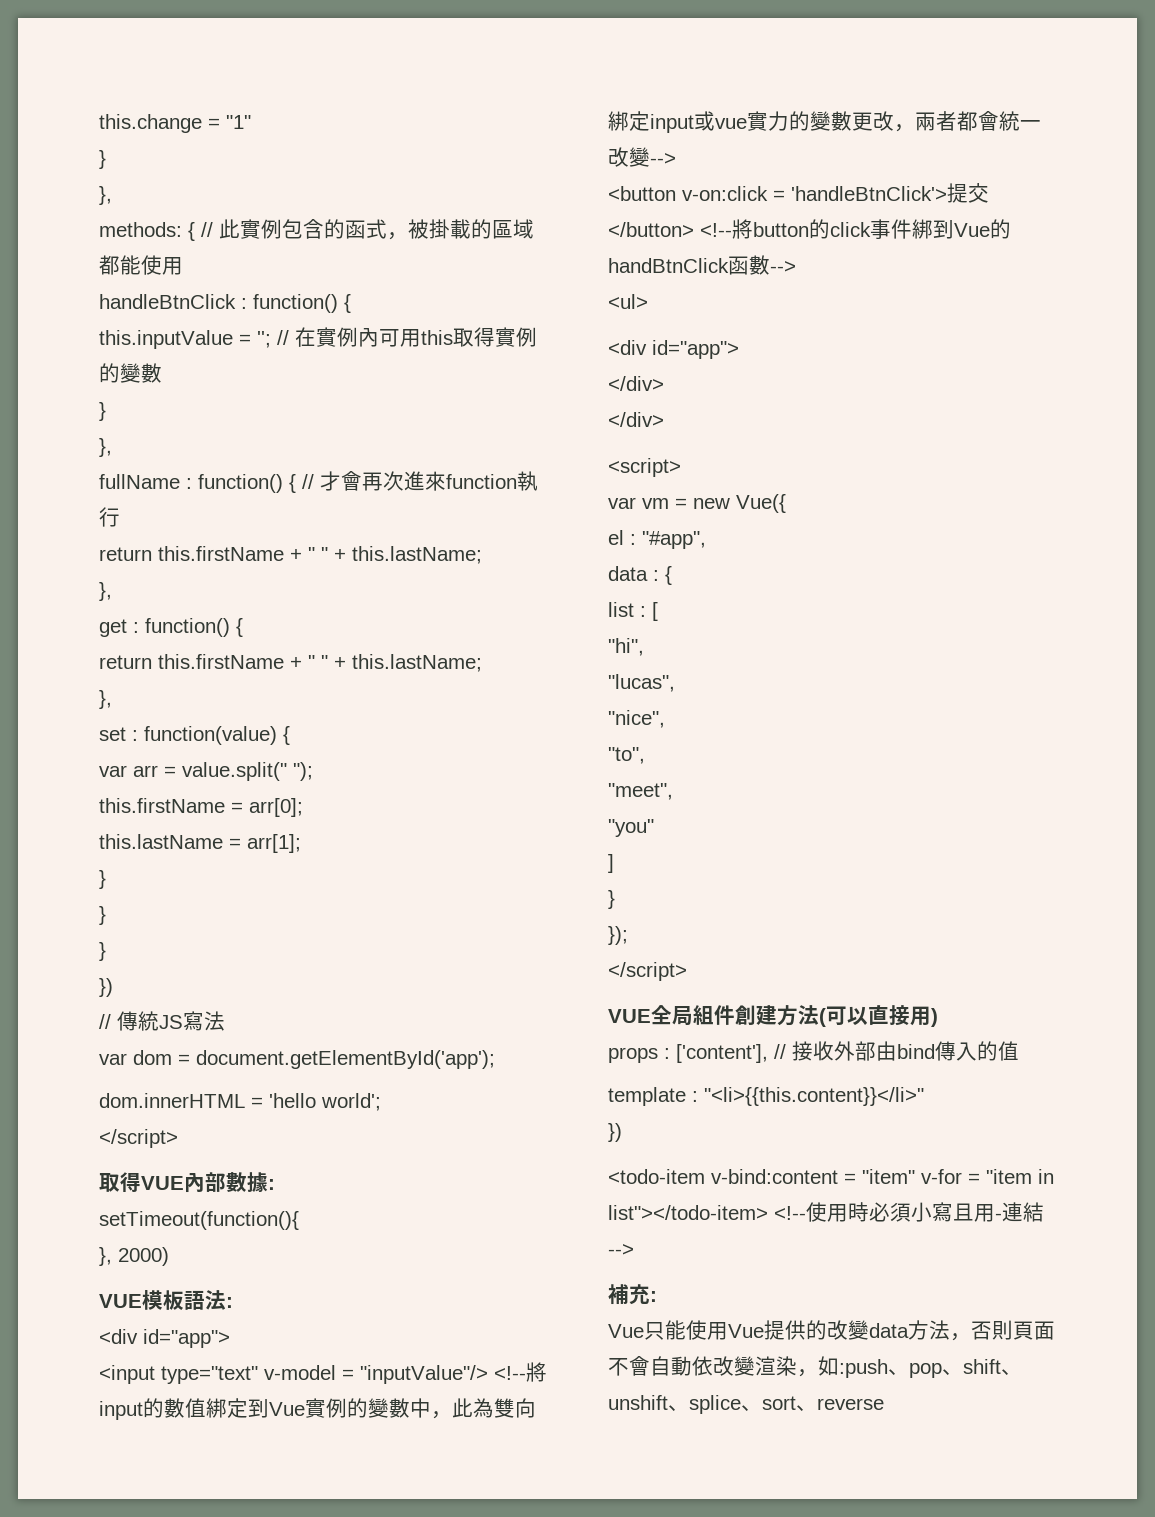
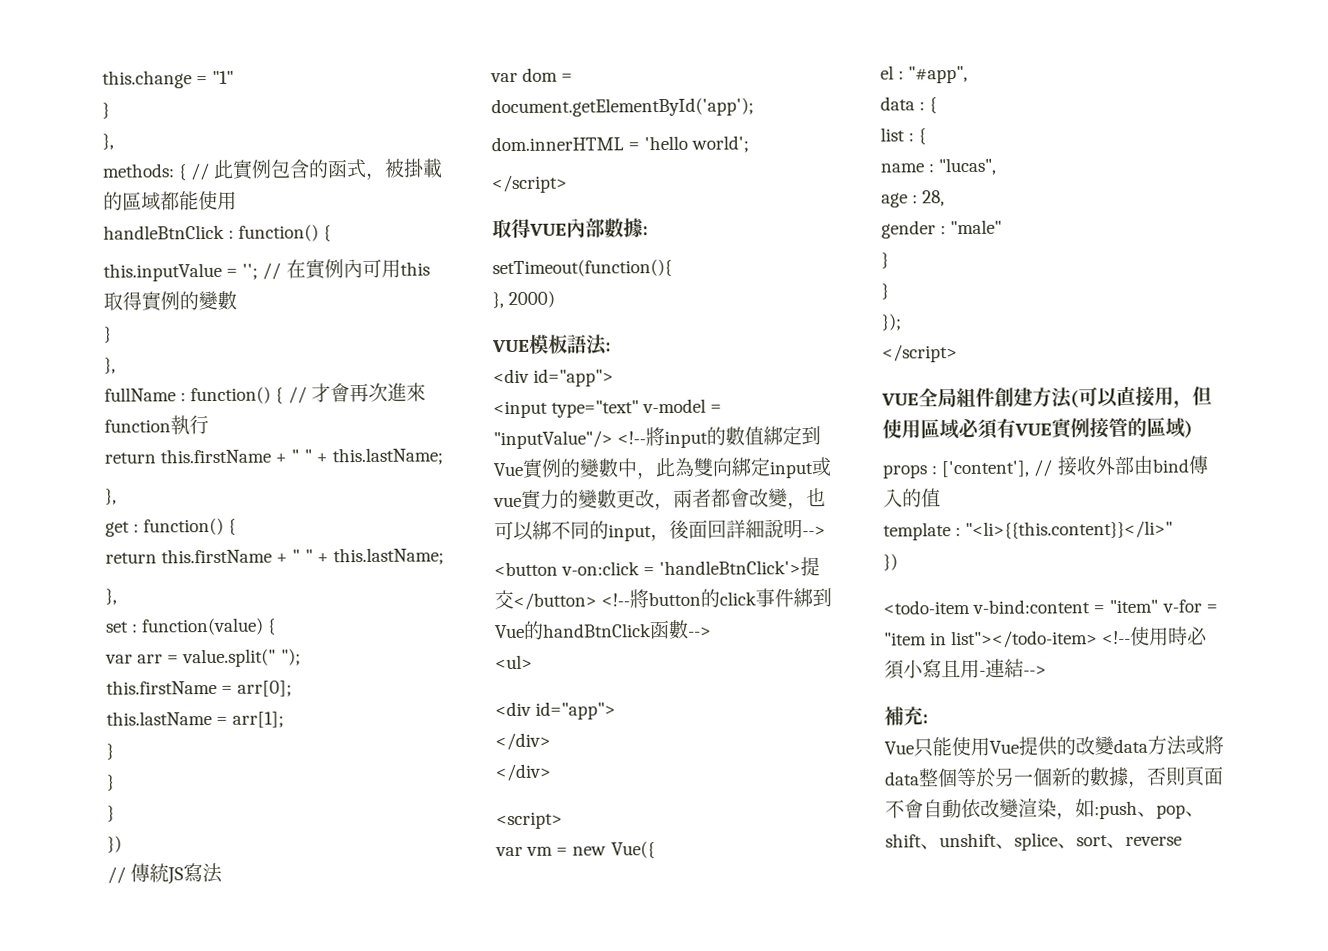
[999,111,1041,131] [608,147,650,167] 統一改變 -> [749,487,826,510] [494,519,803,542] 改變，也可以綁不同的input，後面回詳細說明
[652,602,658,621] [608,638,644,656] [608,674,675,692] [608,710,665,728] [608,747,645,764] [608,783,673,800] [608,819,654,837] [608,854,614,873] [ // "hi", // "lucas", // "nice", // "to", // "meet", // "you" // ] -> [918,128,927,145] [880,157,998,176] [881,190,946,208] [881,219,1003,239] [881,252,889,269] { // name : "lucas", // age : 28, // gender : "male" // }
(931, 1016) none -> [1173,386,1212,409] [882,417,1185,440] ，但使用區域必須有VUE實例接管的區域
(950, 1330) none -> [1185,735,1224,756] [884,766,1129,788] 或將data整個等於另一個新的數據

